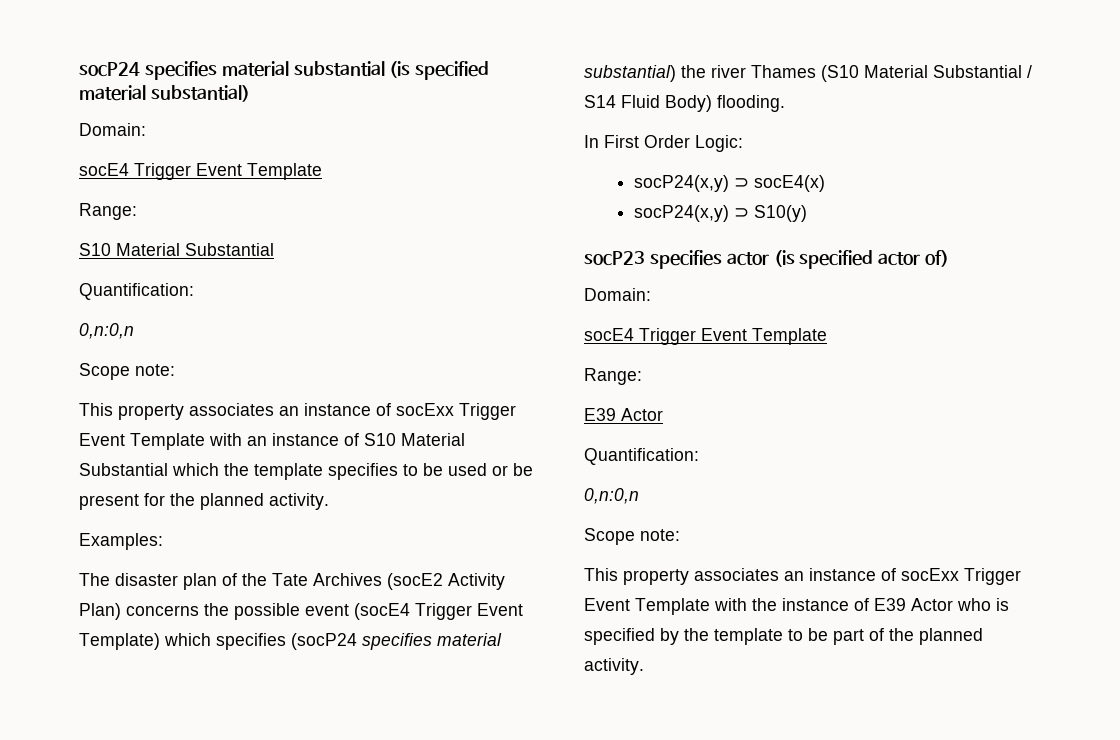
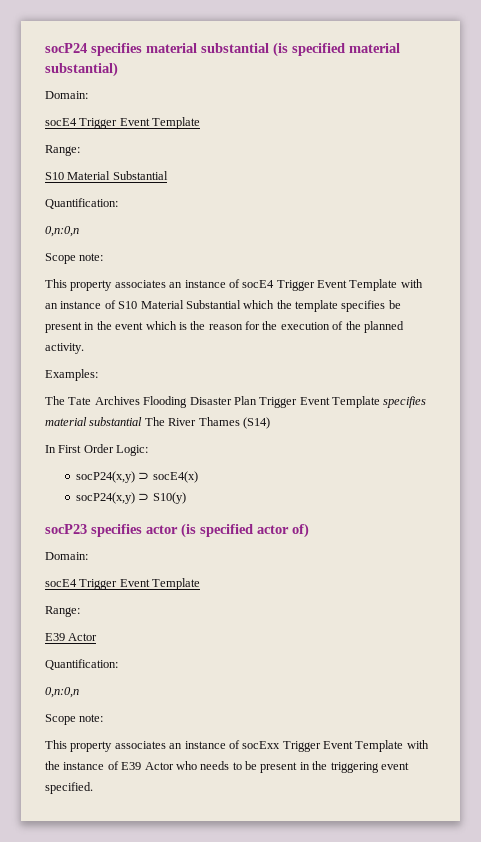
[396,403,454,416] socExx -> [242,280,275,288] socE4
[403,463,533,476] [79,493,329,510] [79,533,163,550] [79,573,505,590] [79,603,523,620] [79,633,502,650] [584,65,1032,82] [584,95,785,112] to be used or be present for the planned activity. // Examples: // The disaster plan of the Tate Archives (socE2 Activity Plan) concerns the possible event (socE4 Trigger Event Template) which specifies (socP24 specifies material substantial) the river Thames (S10 Material Substantial / S14 Fluid Body) flooding. -> [388,300,401,309] [45,321,404,333] [45,343,84,354] [45,369,98,381] [45,396,427,408] [45,417,270,429] be present in the event which is the reason for the execution of the planned activity. // Examples: // The Tate Archives Flooding Disaster Plan Trigger Event Template specifies material substantial The River Thames (S14)
[996,598,1009,611] [584,628,983,645] [584,658,644,675] is specified by the template to be part of the planned activity. -> [200,761,409,773] [45,782,93,794] needs to be present in the triggering event specified.

